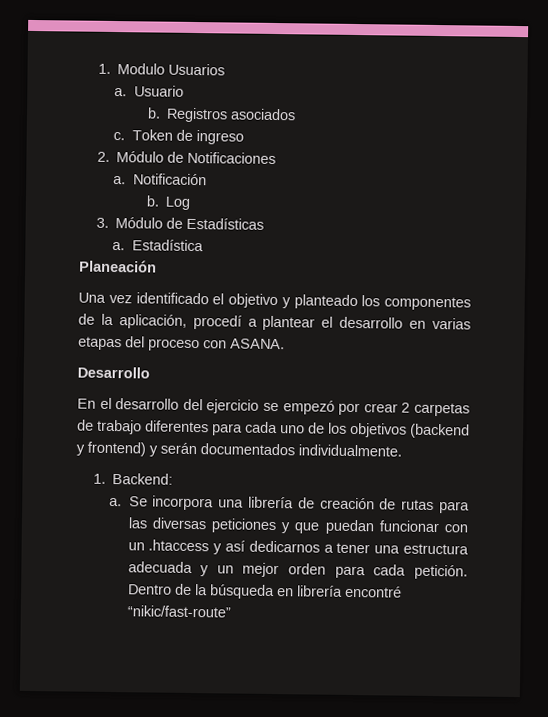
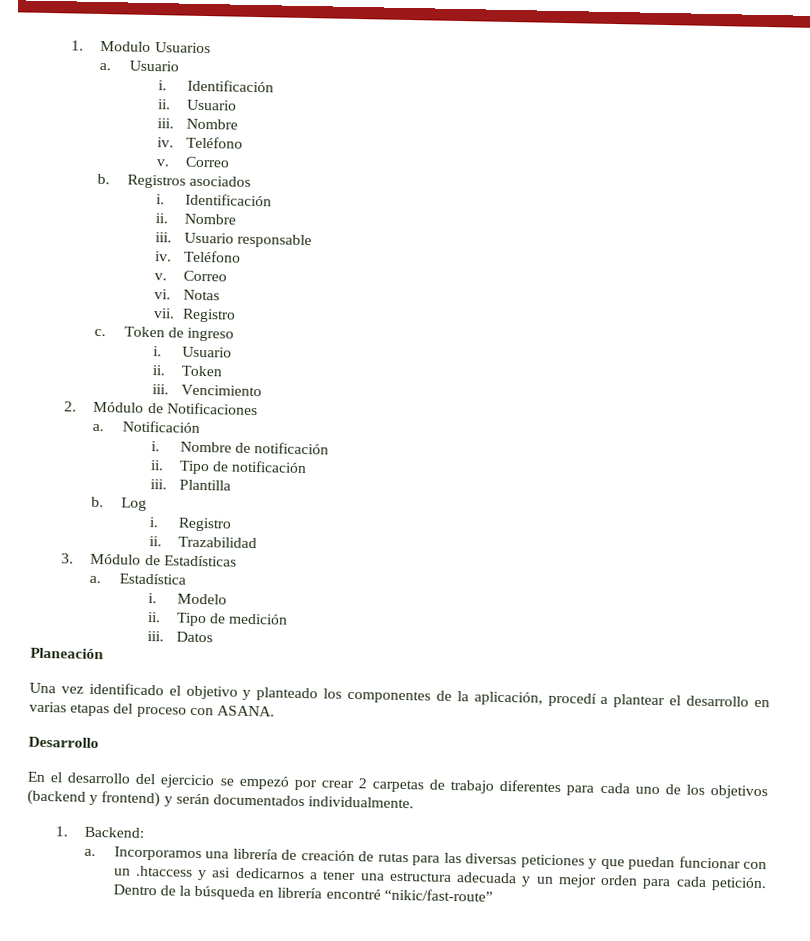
[146,107,296,123] [113,129,244,145] b. Registros asociados // c. Token de ingreso -> [157,79,274,93] [157,99,237,111] [156,118,238,130] [156,136,243,149] [155,156,230,168] [97,173,251,189] [155,193,272,207] [154,213,236,225] [154,232,313,249] [154,250,241,263] [153,270,227,282] [153,289,220,301] [152,308,236,323] [94,326,234,342] [152,346,232,358] [151,365,222,377] [151,384,262,397] i. Identificación // ii. Usuario // iii. Nombre // iv. Teléfono // v. Correo // b. Registros asociados // i. Identificación // ii. Nombre // iii. Usuario responsable // iv. Teléfono // v. Correo // vi. Notas // vii. Registro // c. Token de ingreso // i. Usuario // ii. Token // iii. Vencimiento
[145,195,190,210] b. Log -> [150,441,330,455] [149,460,308,475] [149,479,231,491] [91,496,147,511] [148,517,232,532] [148,536,257,549] i. Nombre de notificación // ii. Tipo de notificación // iii. Plantilla // b. Log // i. Registro // ii. Trazabilidad
(204, 245) none -> [147,592,227,605] [146,611,289,627] [146,630,213,643] // i. Modelo // ii. Tipo de medición // iii. Datos
[128,495,215,511] Se incorpora -> [113,846,202,862] Incorporamos
[224,540,245,552] así -> [212,867,232,878] asi

